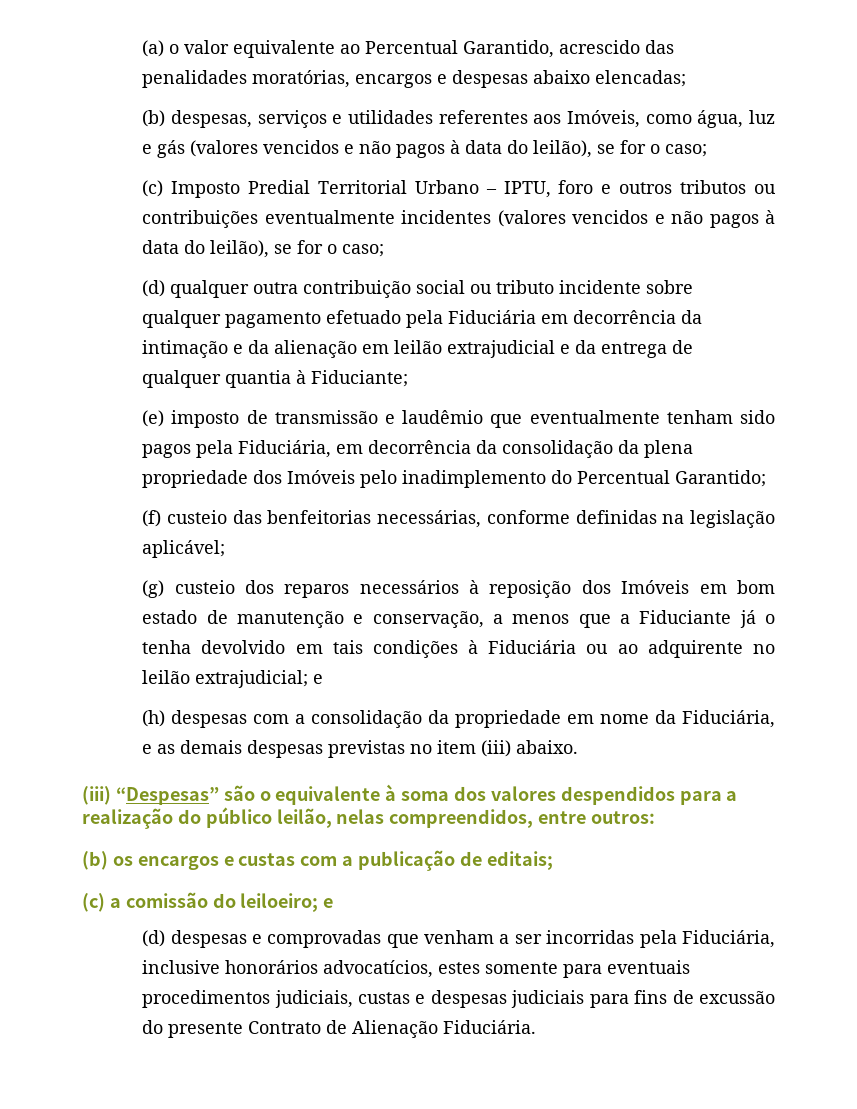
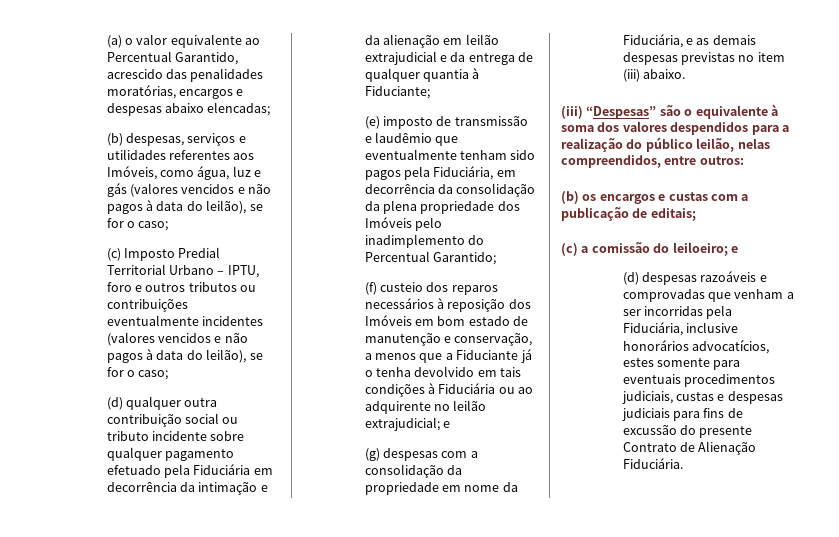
[232,510,775,528] [142,540,226,558] [142,580,235,598] das benfeitorias necessárias, conforme definidas na legislação aplicável; // (g) custeio -> (424, 287) none
[142,710,166,727] (h) -> [364,448,380,461] (g)
(247, 939) none -> [700,271,757,282] razoáveis

